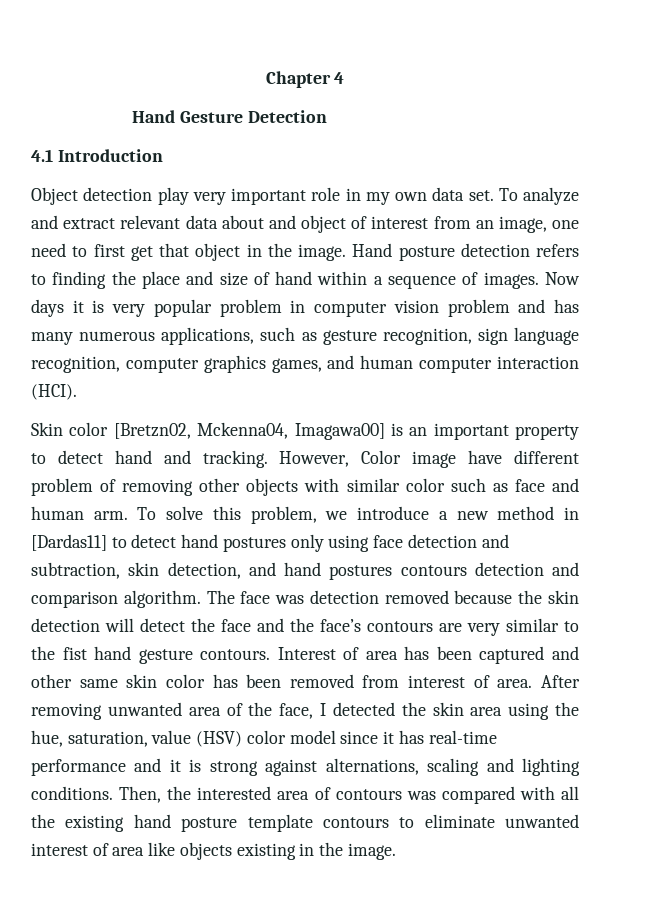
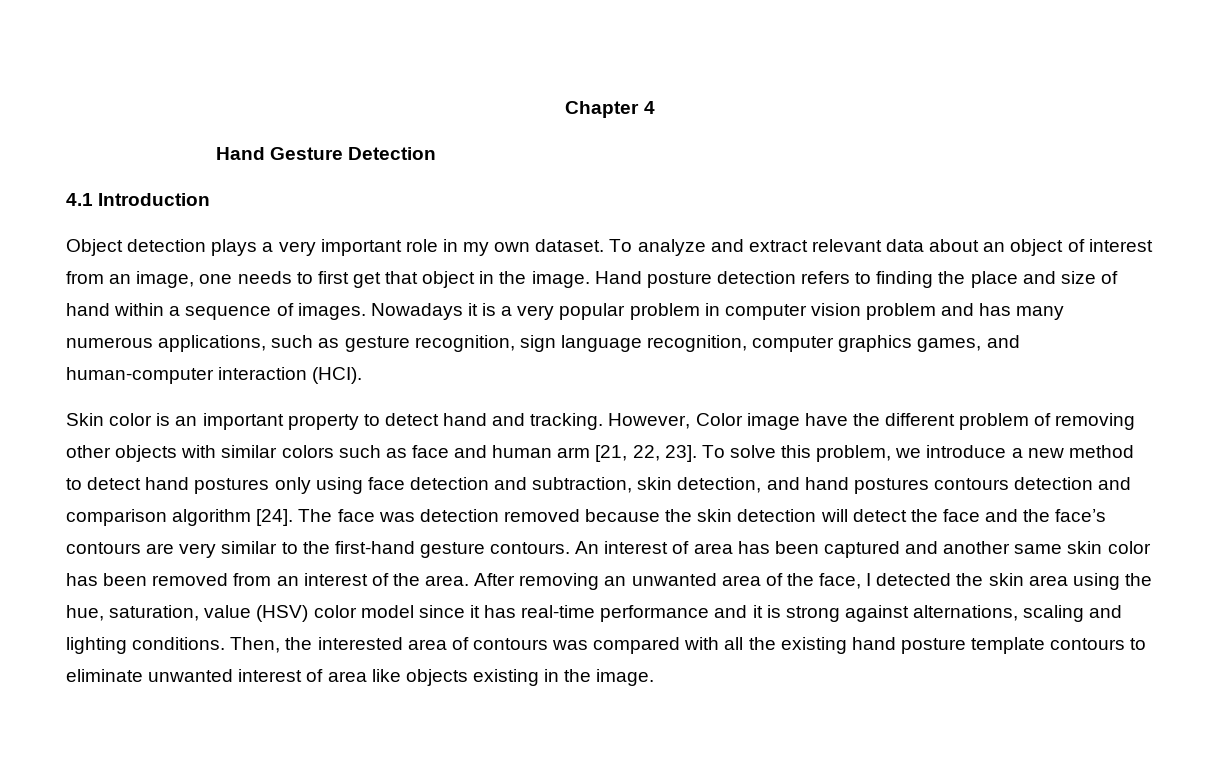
[157,187,189,205] play -> [211,239,274,256] plays a
[432,187,494,201] data set. -> [535,239,605,252] dataset.
[268,215,296,229] and -> [983,242,1006,252] an
[31,243,66,257] need -> [237,271,292,284] needs
[545,272,581,285] [31,299,105,317] Now days it is -> [370,303,513,320] Nowadays it is a
[360,355,493,373] human computer -> [66,367,214,384] human-computer
[113,422,385,440] [Bretzn02, Mckenna04, Imagawa00] -> (153, 419) none
(503, 457) none -> [852,413,880,426] the
[405,478,445,492] color -> [281,445,334,458] colors
[93,511,128,520] arm. -> [557,445,697,462] arm [21, 22, 23].
[564,507,580,520] [31,534,107,551] in [Dardas11] -> (1134, 451) none
[123,590,201,608] algorithm. -> [172,509,294,526] algorithm [24].
[62,646,336,664] fist hand gesture contours. Interest -> [334,541,669,558] first-hand gesture contours. An interest
[31,674,72,688] other -> [943,541,1011,554] another
[408,675,490,688] interest of -> [276,573,420,586] an interest of the
(102, 711) none -> [604,576,627,586] an

